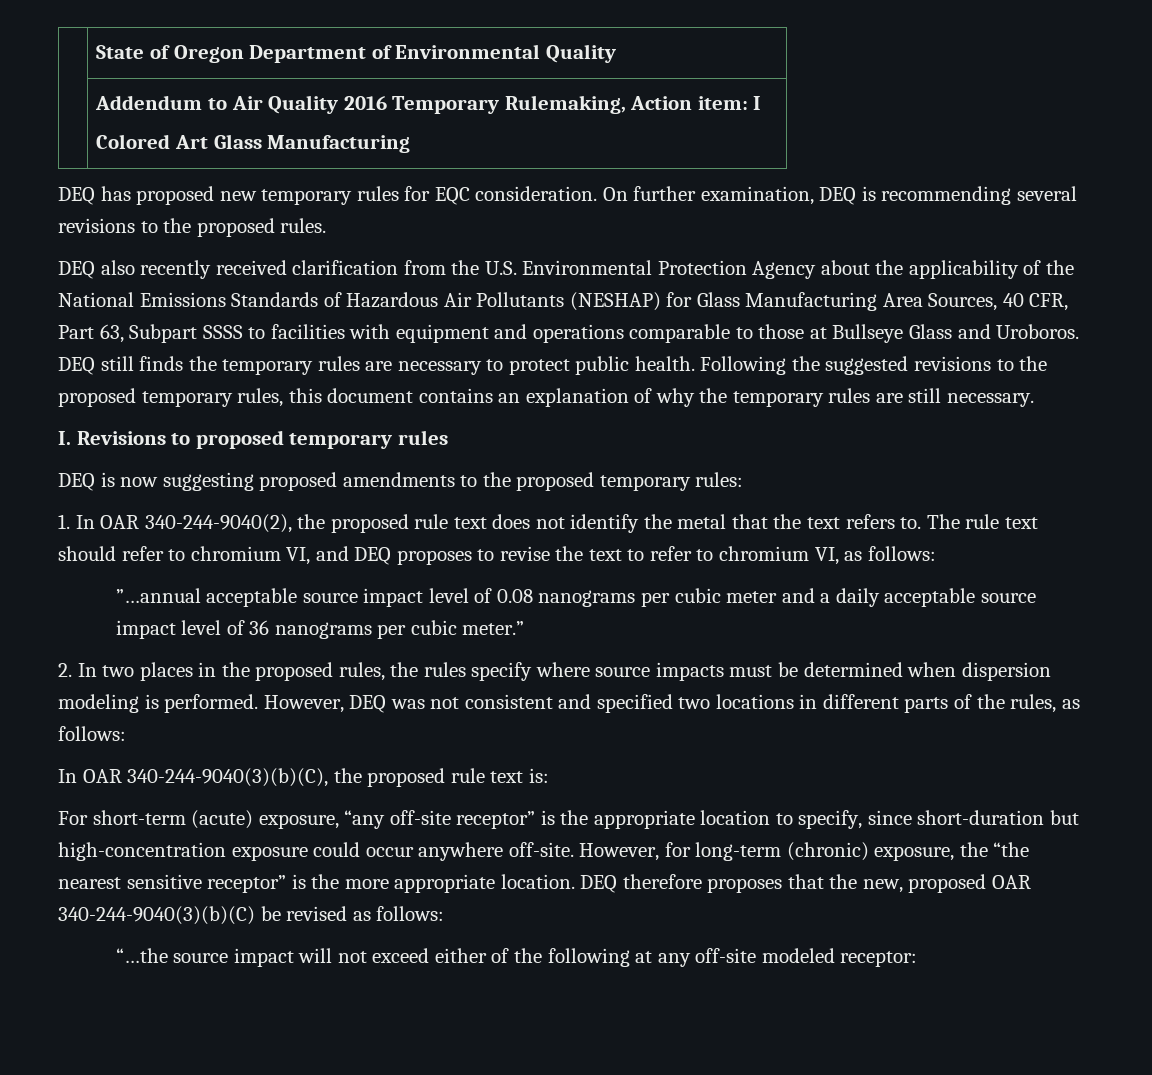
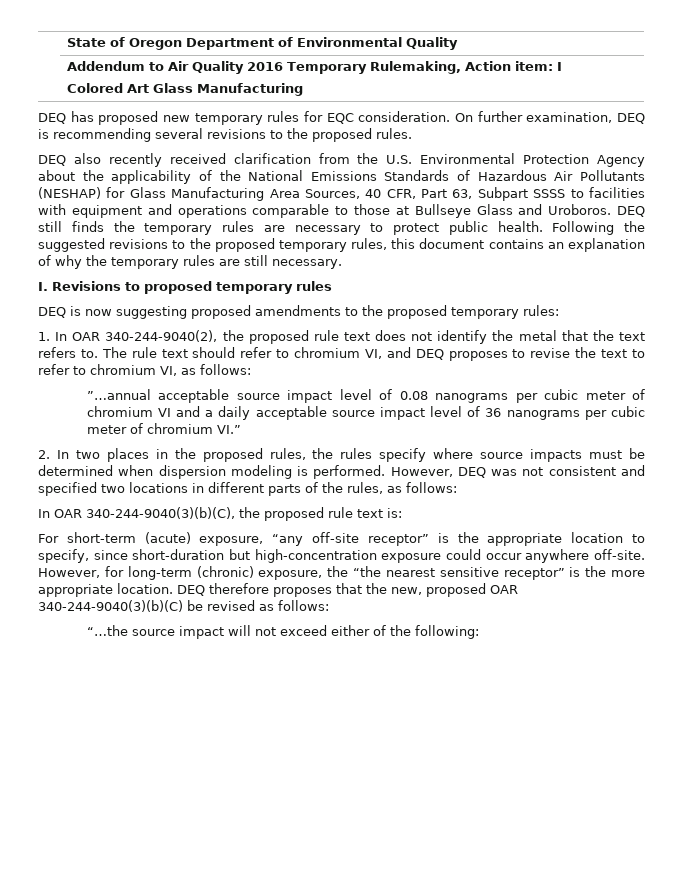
(778, 597) none -> [632,389,645,400] [86,406,171,417] of chromium VI
[462,621,525,635] meter.” -> [86,423,241,434] meter of chromium VI.”
[547,948,918,967] following at any off-site modeled receptor: -> [414,625,479,639] following:

